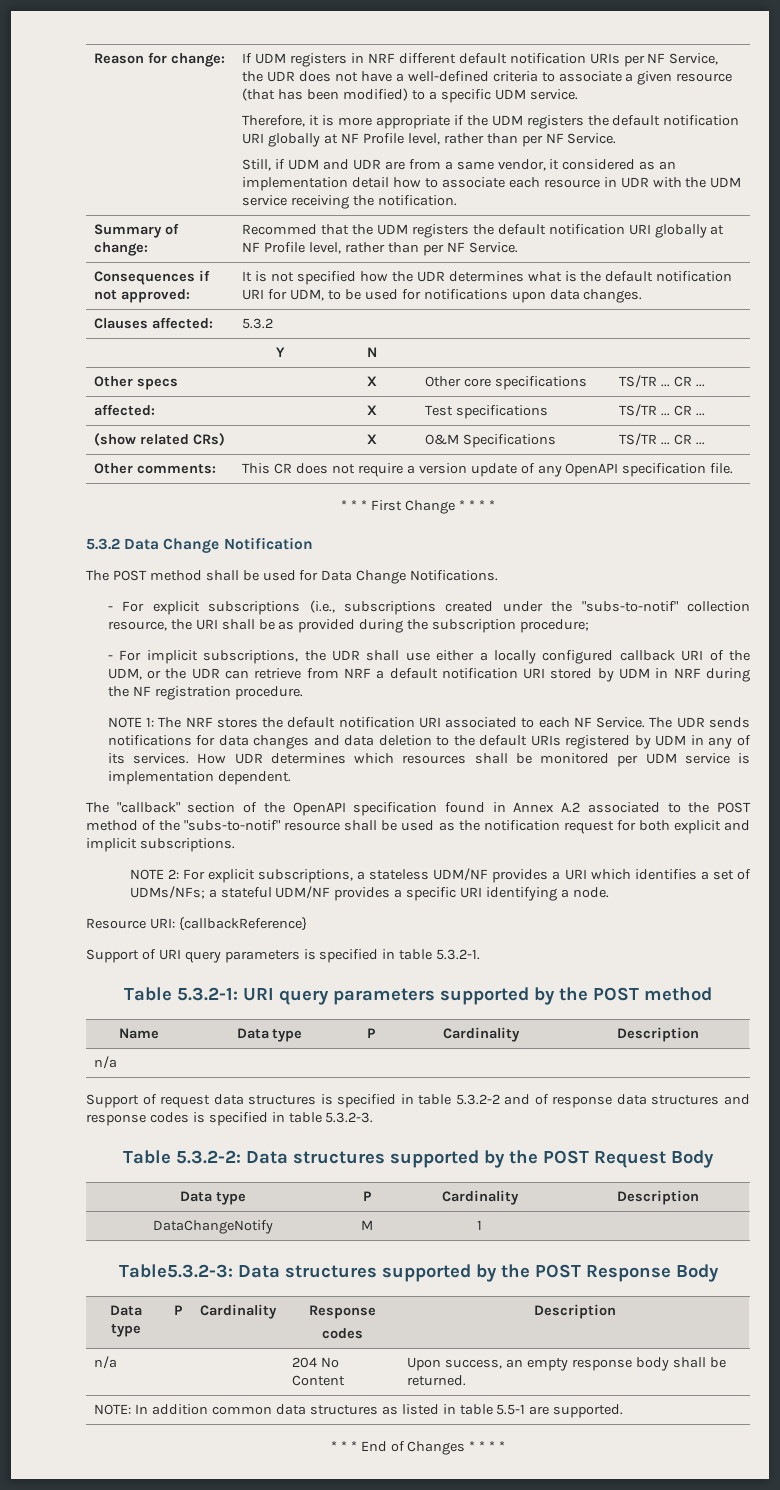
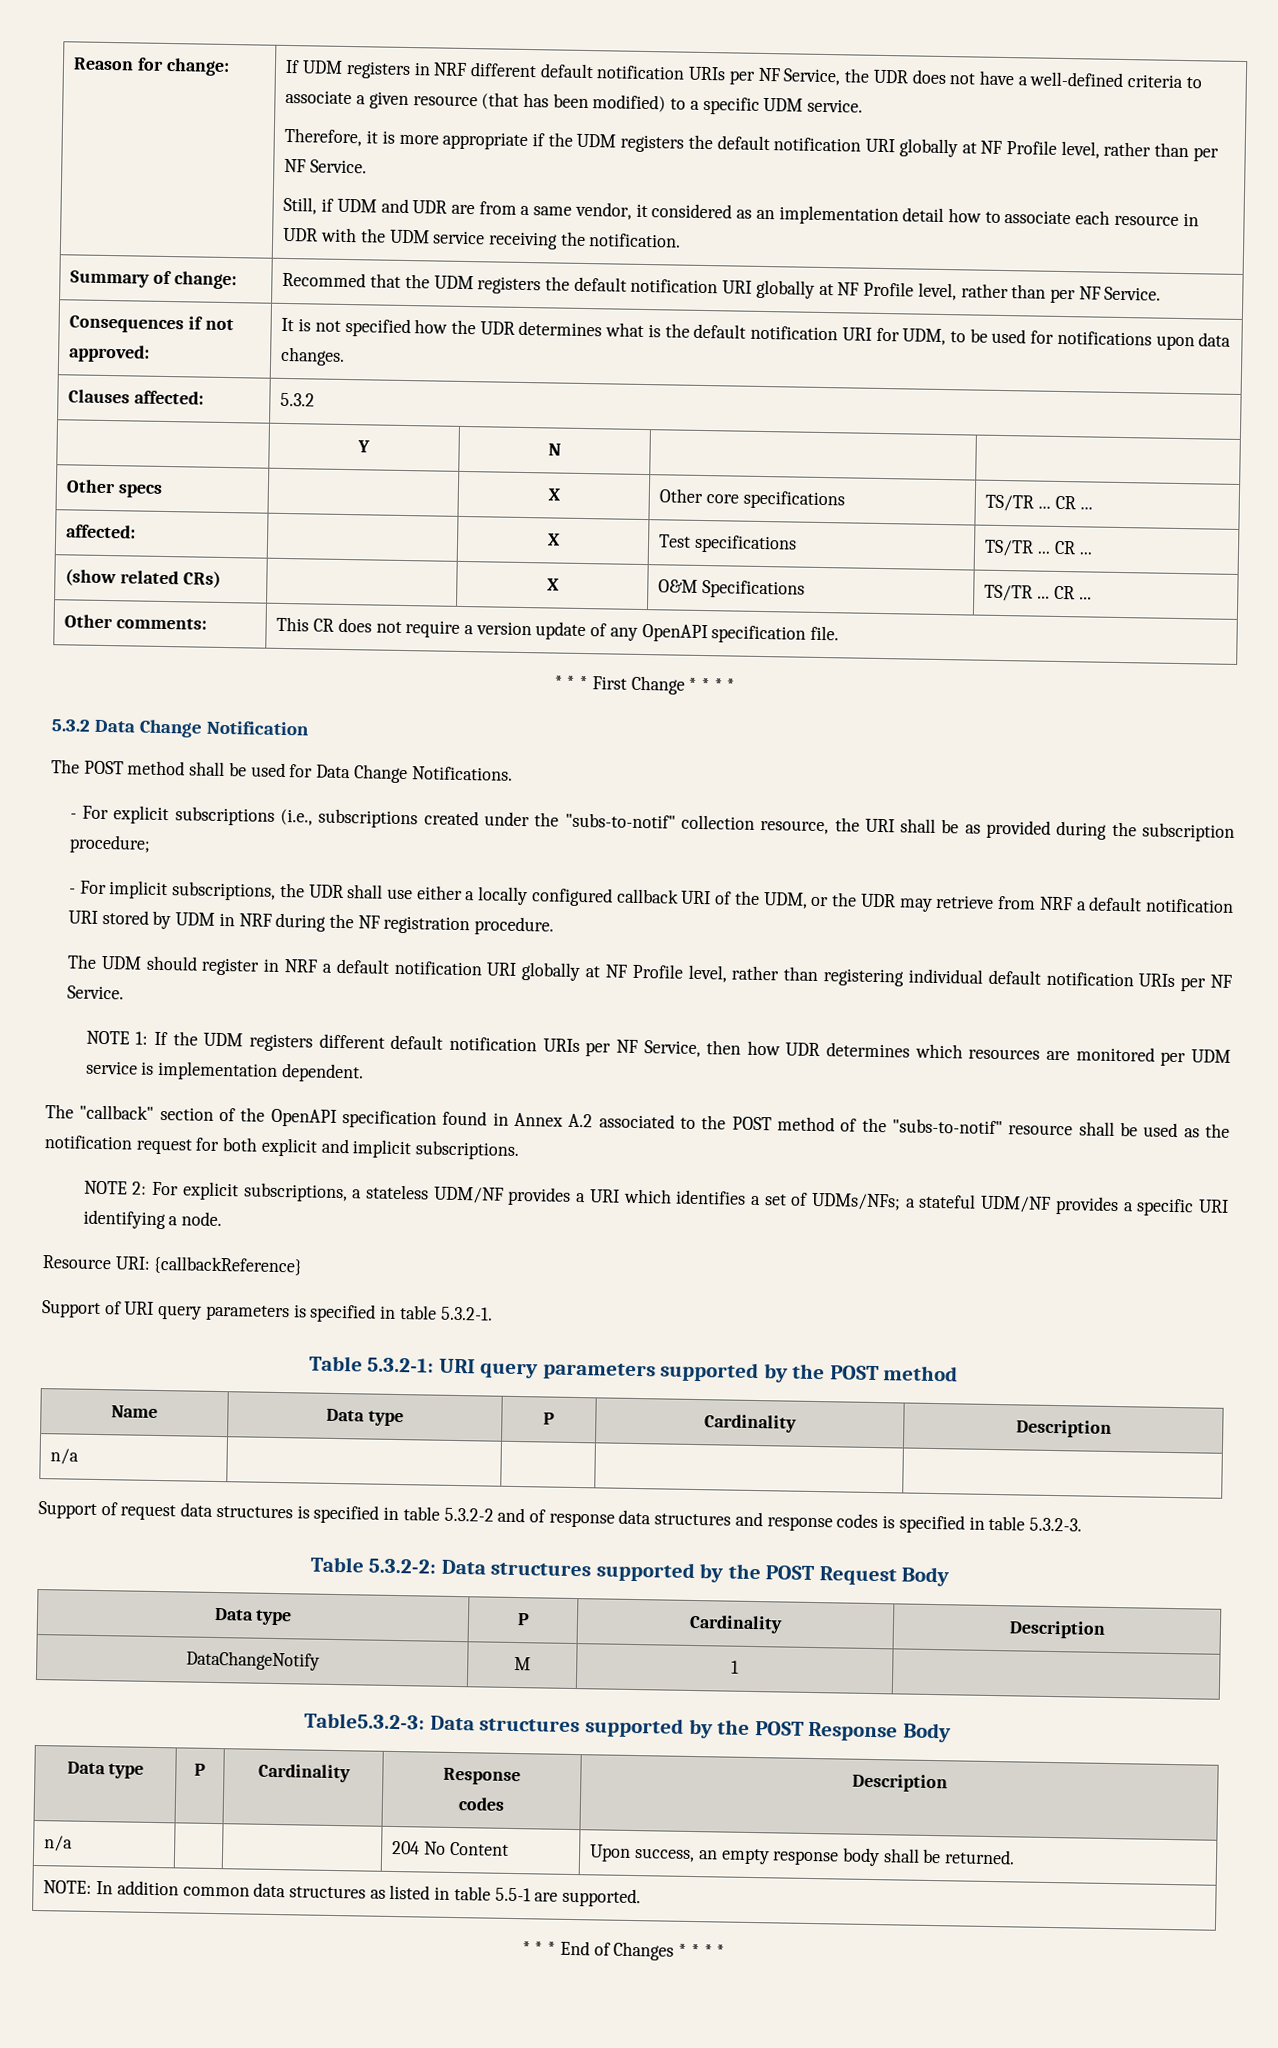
[225,670,250,679] can -> [898,898,933,912] may
[107,717,751,728] [107,735,752,749] [107,753,227,764] NOTE 1: The NRF stores the default notification URI associated to each NF Service. The UDR sends notifications for data changes and data deletion to the default URIs registered by UDM in any of its services. How -> [66,954,1232,992] [66,985,124,1000] [85,1030,781,1058] The UDM should register in NRF a default notification URI globally at NF Profile level, rather than registering individual default notification URIs per NF Service. // NOTE 1: If the UDM registers different default notification URIs per NF Service, then how
[474,753,532,764] shall be -> [1046,1050,1071,1061] are

